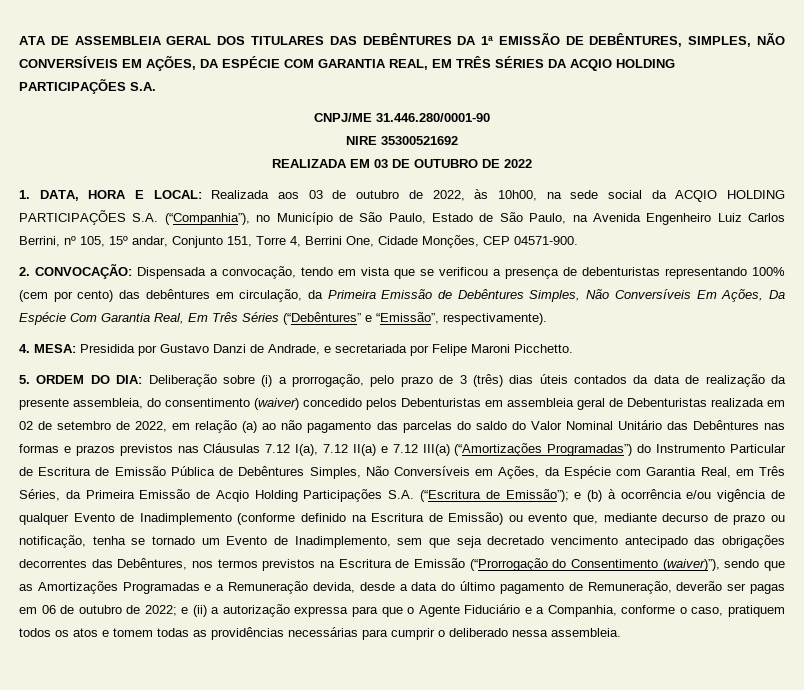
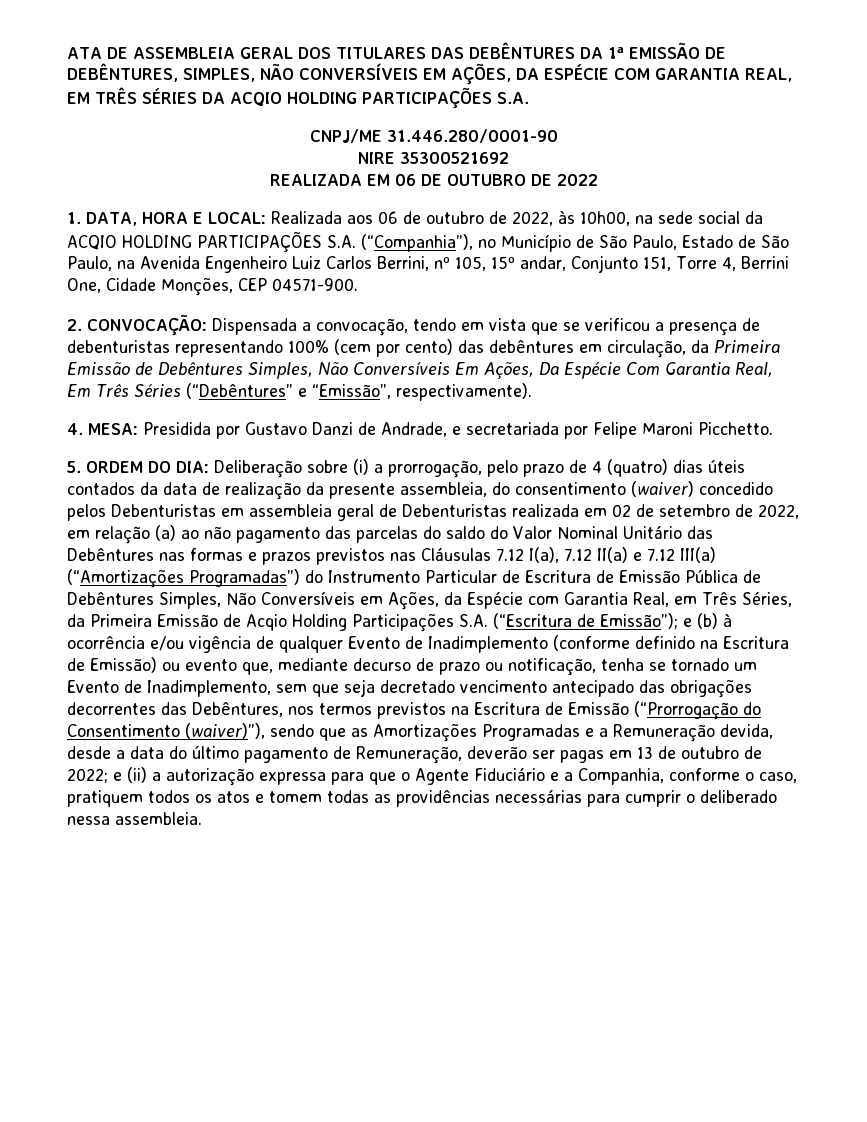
[374,159,388,168] 03 -> [394,174,416,186] 06
[308,190,323,199] 03 -> [377,211,398,224] 06
[459,374,503,387] 3 (três) -> [592,459,668,477] 4 (quatro)
[41,605,56,614] 06 -> [637,746,653,759] 13

